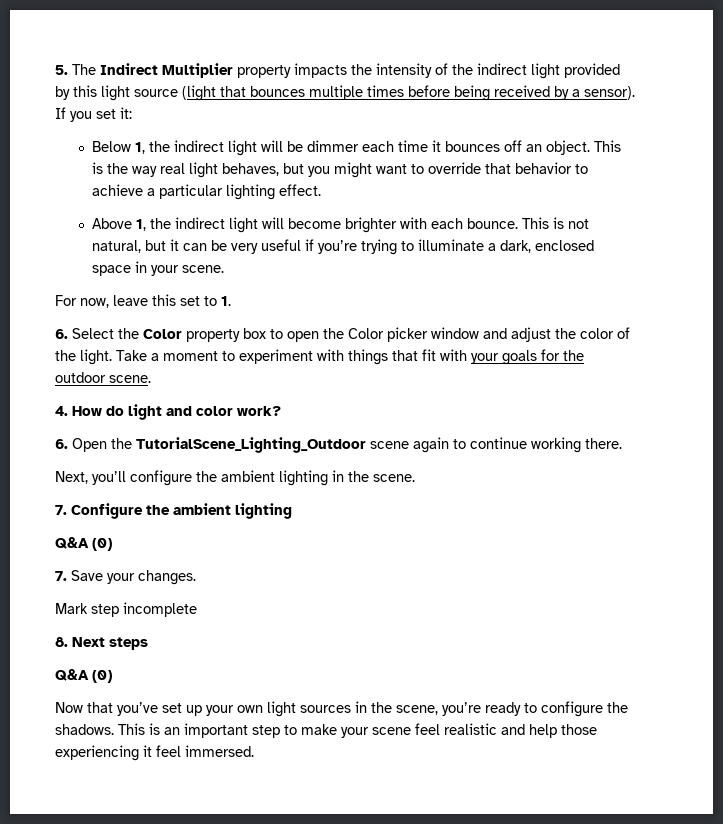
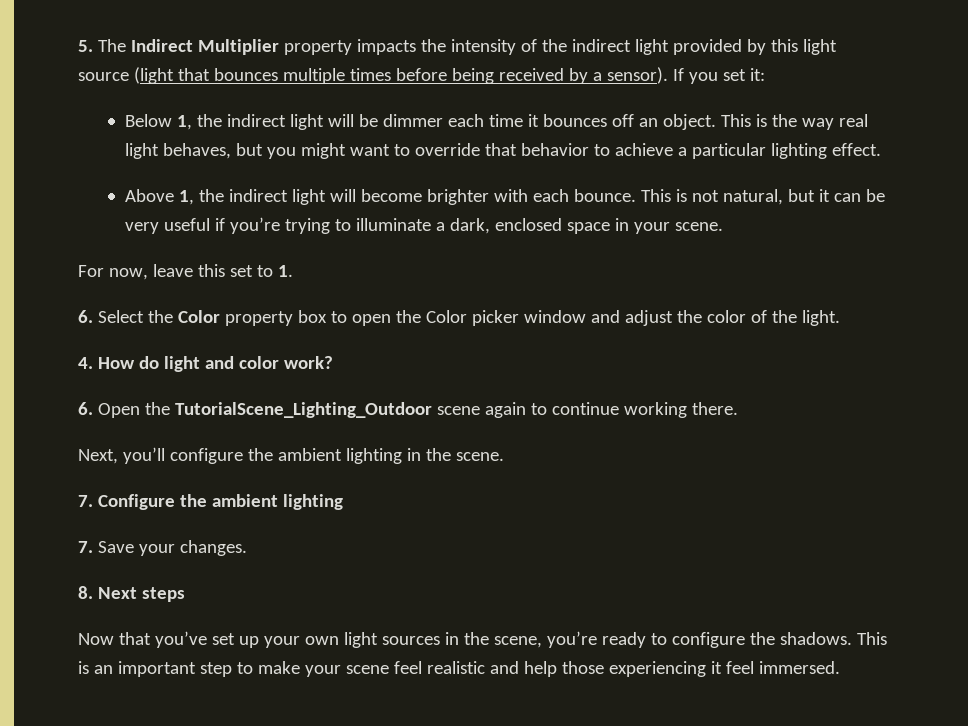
[116,349,584,365] [55,372,151,383] Take a moment to experiment with things that fit with your goals for the outdoor scene. -> (840, 318) none
[55,537,112,551] // Q&A (0) -> (343, 502) none
[55,602,197,617] // Mark step incomplete -> (247, 548) none
[55,669,112,683] // Q&A (0) -> (185, 594) none

